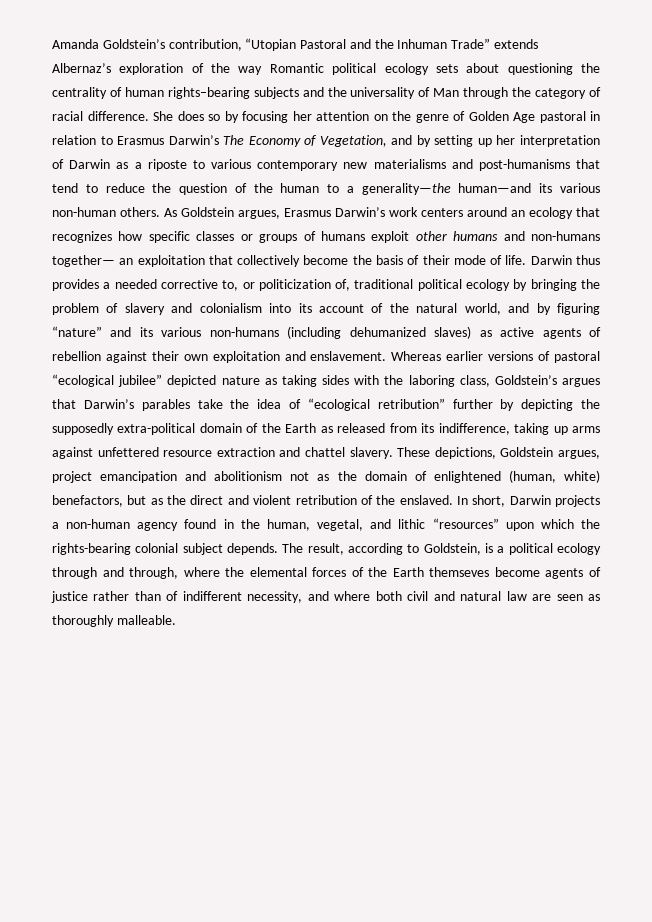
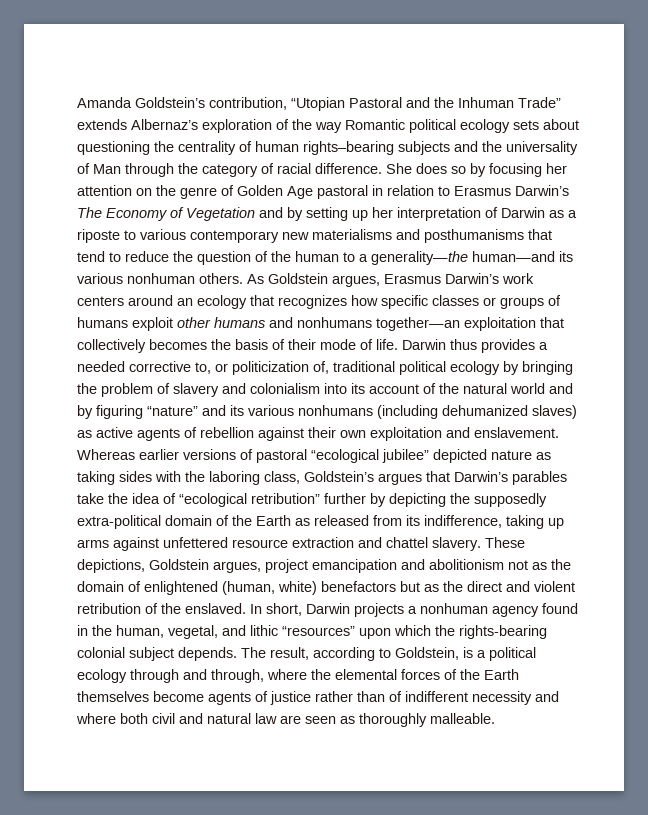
[319,135,387,147] Vegetation, -> [186,207,255,221] Vegetation
[478,159,570,171] post-humanisms -> [424,229,524,243] posthumanisms
[52,207,116,217] non-human -> [127,273,195,284] nonhuman
[531,231,601,241] [52,255,134,267] non-humans together— an -> [297,317,460,331] nonhumans together—an
[303,255,349,265] become -> [149,339,207,350] becomes
[464,303,501,315] world, -> [510,383,545,394] world
[209,327,279,337] non-humans -> [298,405,373,416] nonhumans
[52,495,123,507] benefactors, -> [321,581,396,592] benefactors
[66,519,131,529] non-human -> [420,603,488,614] nonhuman
[429,567,490,577] themseves -> [77,691,149,702] themselves
[247,591,303,603] necessity, -> [472,691,532,705] necessity

